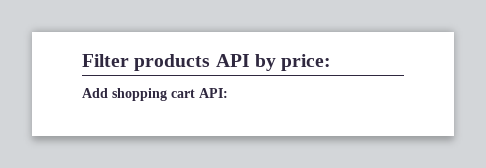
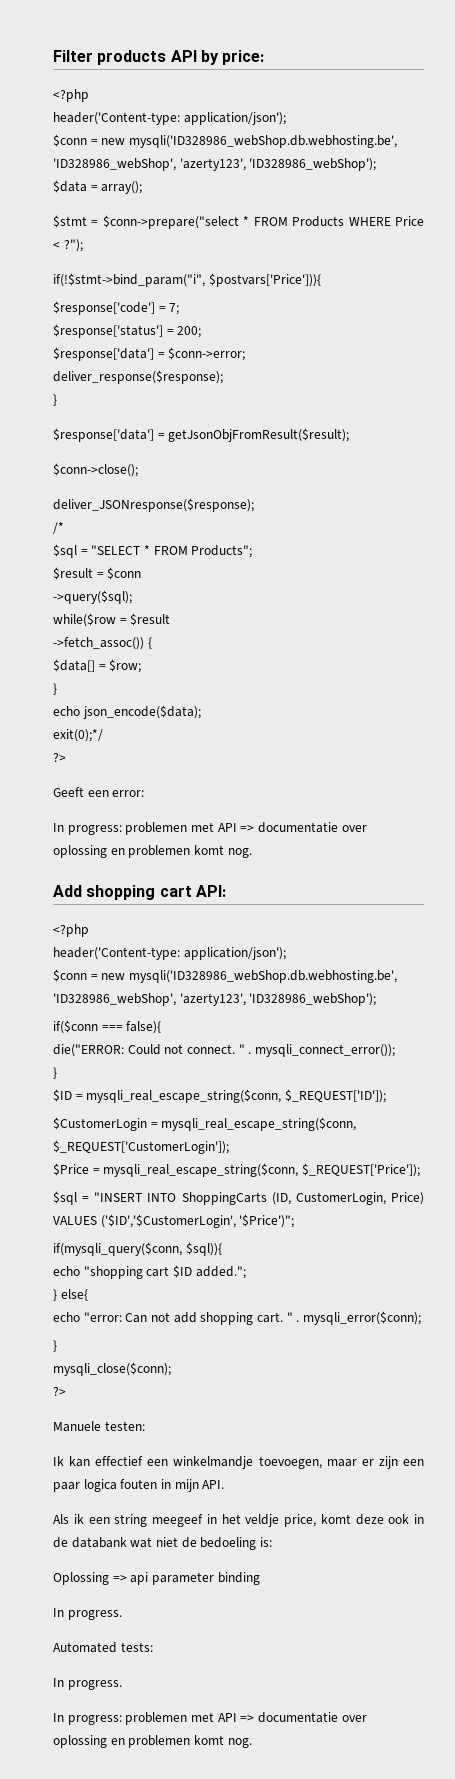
[82,88,228,101] Add shopping cart API: -> [53,89,89,102] [53,112,286,125] [53,134,397,148] [53,158,377,171] [53,180,143,194] [53,215,424,229] [53,239,83,252] [53,273,321,287] [53,301,180,315] [53,324,202,338] [53,347,246,361] [53,370,223,384] [53,394,57,406] [53,428,350,442] [53,463,138,477] [53,498,254,512] [53,522,64,534] [53,544,253,558] [53,567,142,580] [53,590,132,604] [53,613,171,627] [53,637,152,650] [53,659,142,673] [53,683,57,695] [53,705,201,719] [53,729,103,742] [53,753,66,762] [53,787,145,797] [53,822,367,835] [53,845,252,858] [53,885,226,900] [53,924,89,937] [53,947,286,960] [53,969,397,983] [53,993,377,1006] [53,1020,162,1034] [53,1044,395,1057] [53,1067,57,1079] [53,1089,386,1103] [53,1117,357,1131] [53,1140,229,1154] [53,1163,420,1177] [53,1191,425,1205] [53,1214,295,1228] [53,1242,222,1256] [53,1265,246,1279] [53,1289,88,1301] [53,1311,421,1325] [53,1340,57,1352] [53,1362,171,1376] [53,1387,66,1396] [53,1421,145,1432] [53,1456,424,1469] [53,1479,225,1492] [53,1514,424,1527] [53,1537,272,1550] [53,1572,260,1585] [53,1608,122,1620] [53,1642,153,1653] [53,1678,122,1690] [53,1712,367,1725] [53,1735,252,1748] <?php // header('Content-type: application/json'); // $conn = new mysqli('ID328986_webShop.db.webhosting.be', 'ID328986_webShop', 'azerty123', 'ID328986_webShop'); // $data = array(); // $stmt = $conn->prepare("select * FROM Products WHERE Price < ?"); // if(!$stmt->bind_param("i", $postvars['Price'])){ // $response['code'] = 7; // $response['status'] = 200; // $response['data'] = $conn->error; // deliver_response($response); // } // $response['data'] = getJsonObjFromResult($result); // $conn->close(); // deliver_JSONresponse($response); // /* // $sql = "SELECT * FROM Products"; // $result = $conn // ->query($sql); // while($row = $result // ->fetch_assoc()) { // $data[] = $row; // } // echo json_encode($data); // exit(0);*/ // ?> // Geeft een error: // In progress: problemen met API => documentatie over oplossing en problemen komt nog. // Add shopping cart API: // <?php // header('Content-type: application/json'); // $conn = new mysqli('ID328986_webShop.db.webhosting.be', 'ID328986_webShop', 'azerty123', 'ID328986_webShop'); // if($conn === false){ // die("ERROR: Could not connect. " . mysqli_connect_error()); // } // $ID = mysqli_real_escape_string($conn, $_REQUEST['ID']); // $CustomerLogin = mysqli_real_escape_string($conn, $_REQUEST['CustomerLogin']); // $Price = mysqli_real_escape_string($conn, $_REQUEST['Price']); // $sql = "INSERT INTO ShoppingCarts (ID, CustomerLogin, Price) VALUES ('$ID','$CustomerLogin', '$Price')"; // if(mysqli_query($conn, $sql)){ // echo "shopping cart $ID added."; // } else{ // echo "error: Can not add shopping cart. " . mysqli_error($conn); // } // mysqli_close($conn); // ?> // Manuele testen: // Ik kan effectief een winkelmandje toevoegen, maar er zijn een paar logica fouten in mijn API. // Als ik een string meegeef in het veldje price, komt deze ook in de databank wat niet de bedoeling is: // Oplossing => api parameter binding // In progress. // Automated tests: // In progress. // In progress: problemen met API => documentatie over oplossing en problemen komt nog.

